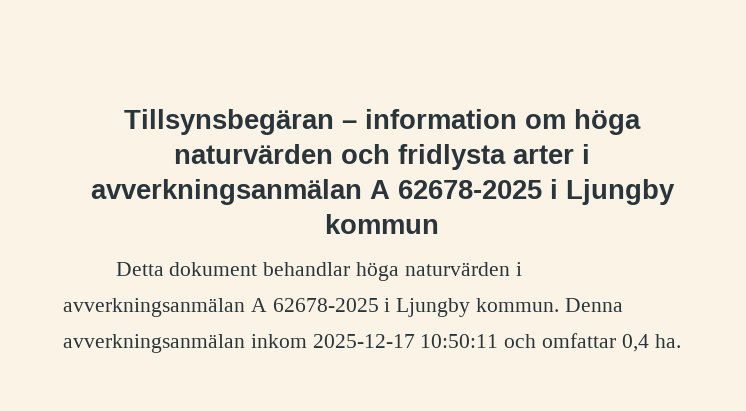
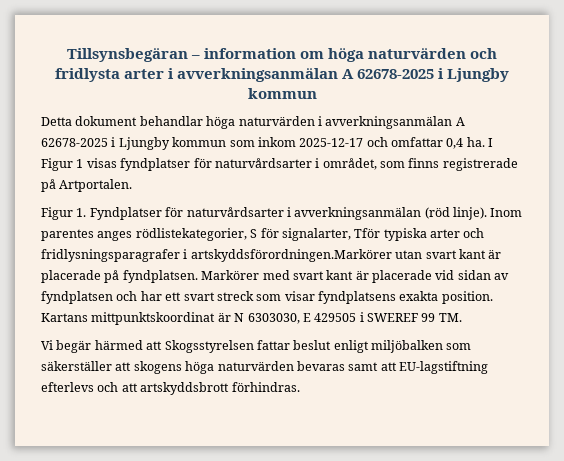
[476,298,623,312] [63,334,245,353] kommun. Denna avverkningsanmälan -> [172,137,255,147] kommun som
[420,334,499,348] 10:50:11 -> (364, 142) none
(681, 341) none -> [488,138,494,147] [41,158,518,171] [41,179,133,192] [41,207,523,220] [41,228,485,241] [41,249,502,262] [41,270,510,283] [41,291,493,304] [41,312,462,325] [41,340,472,353] [41,361,488,374] [41,382,300,395] I Figur 1 visas fyndplatser för naturvårdsarter i området, som finns registrerade på Artportalen. // Figur 1. Fyndplatser för naturvårdsarter i avverkningsanmälan (röd linje). Inom parentes anges rödlistekategorier, S för signalarter, Tför typiska arter och fridlysningsparagrafer i artskyddsförordningen.Markörer utan svart kant är placerade på fyndplatsen. Markörer med svart kant är placerade vid sidan av fyndplatsen och har ett svart streck som visar fyndplatsens exakta position. Kartans mittpunktskoordinat är N 6303030, E 429505 i SWEREF 99 TM. // Vi begär härmed att Skogsstyrelsen fattar beslut enligt miljöbalken som säkerställer att skogens höga naturvärden bevaras samt att EU-lagstiftning efterlevs och att artskyddsbrott förhindras.

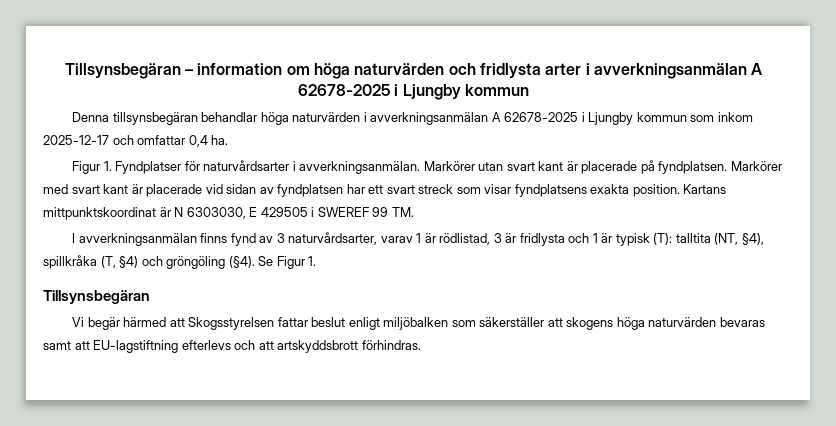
[41,116,138,126] Detta dokument -> [71,112,198,125] Denna tillsynsbegäran
[488,138,494,147] [41,158,518,171] [41,179,133,192] I Figur 1 visas fyndplatser för naturvårdsarter i området, som finns registrerade på Artportalen. -> (229, 140) none
[294,207,523,220] [41,228,485,241] [41,249,392,262] avverkningsanmälan (röd linje). Inom parentes anges rödlistekategorier, S för signalarter, Tför typiska arter och fridlysningsparagrafer i artskyddsförordningen.Markörer -> [299,161,475,174] avverkningsanmälan. Markörer
[116,291,138,301] och -> (344, 190) none
(462, 317) none -> [71,232,764,246] [43,255,317,269] [43,290,150,304] // I avverkningsanmälan finns fynd av 3 naturvårdsarter, varav 1 är rödlistad, 3 är fridlysta och 1 är typisk (T): talltita (NT, §4), spillkråka (T, §4) och gröngöling (§4). Se Figur 1. // Tillsynsbegäran

